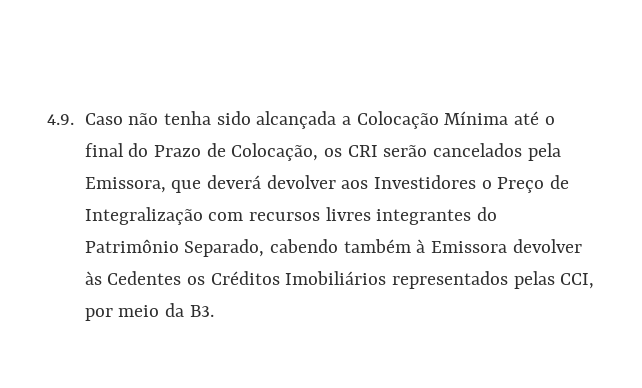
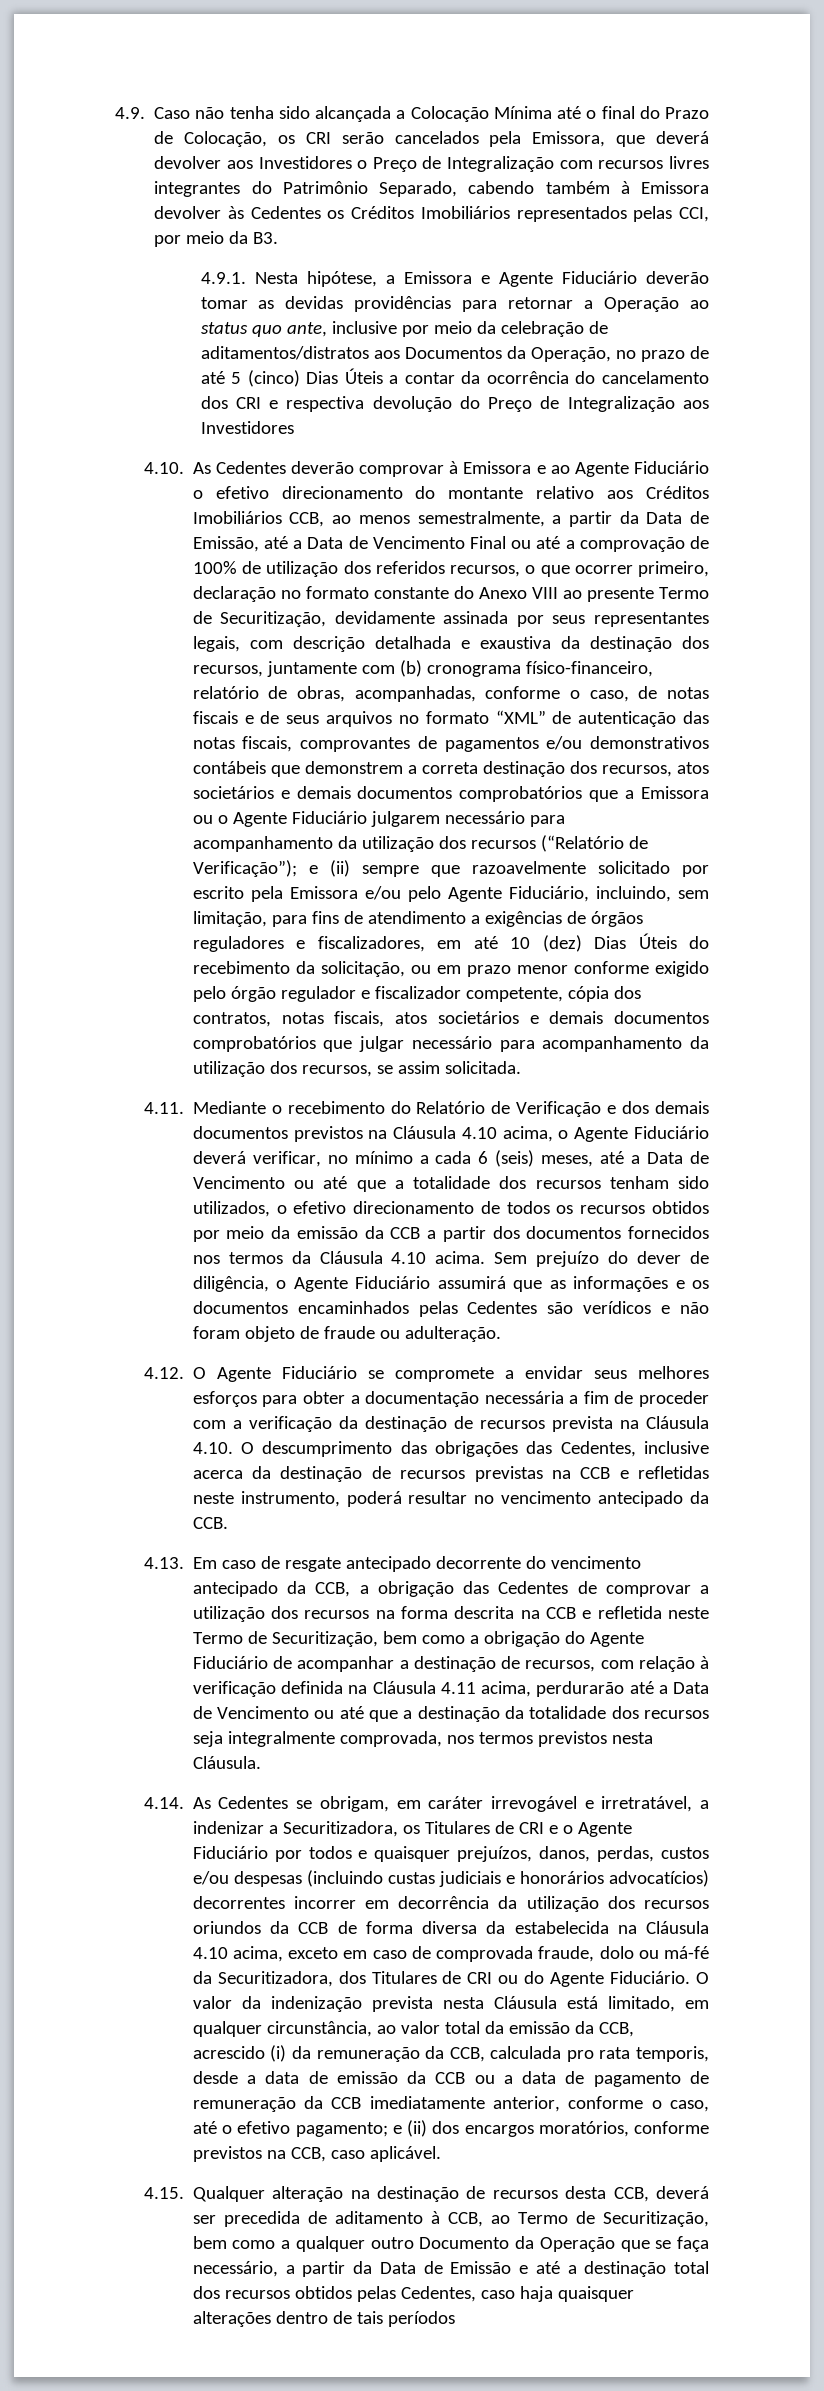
(214, 311) none -> [200,271,709,287] [200,296,709,312] [200,321,608,337] [200,346,709,362] [200,368,709,387] [200,396,709,412] [200,421,294,434] [143,461,709,477] [192,486,709,499] [192,511,709,527] [192,536,709,552] [192,561,709,577] [192,586,709,602] [192,611,709,627] [192,636,709,652] [192,660,653,677] [192,686,709,702] [192,710,710,727] [192,736,709,752] [192,761,709,777] [192,786,709,802] [192,811,565,827] [192,835,648,852] [192,860,709,877] [192,886,709,902] [192,911,643,927] [192,933,709,952] [192,961,709,977] [192,986,641,1002] [192,1011,709,1027] [192,1036,709,1052] [192,1061,521,1077] [143,1101,709,1117] [192,1126,709,1142] [192,1150,709,1167] [192,1176,709,1192] [192,1201,709,1217] [192,1226,709,1242] [192,1251,709,1267] [192,1276,709,1292] [192,1301,709,1317] [192,1326,501,1342] [143,1366,709,1382] [192,1391,709,1407] [192,1416,709,1432] [192,1441,709,1457] [192,1466,709,1482] [192,1491,709,1507] [192,1517,228,1529] [143,1556,641,1572] [192,1581,709,1597] [192,1606,710,1622] [192,1631,644,1647] [192,1656,709,1672] [192,1681,709,1697] [192,1706,710,1722] [192,1731,653,1747] [192,1756,261,1769] [143,1796,709,1812] [192,1821,632,1837] [192,1846,709,1862] [192,1870,709,1887] [192,1896,709,1912] [192,1921,709,1934] [192,1946,709,1962] [192,1971,709,1987] [192,1996,709,2012] [192,2021,634,2037] [192,2045,709,2062] [192,2071,709,2087] [192,2096,709,2112] [192,2120,709,2137] [192,2146,441,2162] [143,2186,709,2202] [192,2211,709,2227] [192,2236,709,2252] [192,2261,709,2277] [192,2286,634,2302] [192,2311,455,2327] // 4.9.1. Nesta hipótese, a Emissora e Agente Fiduciário deverão tomar as devidas providências para retornar a Operação ao status quo ante, inclusive por meio da celebração de aditamentos/distratos aos Documentos da Operação, no prazo de até 5 (cinco) Dias Úteis a contar da ocorrência do cancelamento dos CRI e respectiva devolução do Preço de Integralização aos Investidores // 4.10. As Cedentes deverão comprovar à Emissora e ao Agente Fiduciário o efetivo direcionamento do montante relativo aos Créditos Imobiliários CCB, ao menos semestralmente, a partir da Data de Emissão, até a Data de Vencimento Final ou até a comprovação de 100% de utilização dos referidos recursos, o que ocorrer primeiro, declaração no formato constante do Anexo VIII ao presente Termo de Securitização, devidamente assinada por seus representantes legais, com descrição detalhada e exaustiva da destinação dos recursos, juntamente com (b) cronograma físico-financeiro, relatório de obras, acompanhadas, conforme o caso, de notas fiscais e de seus arquivos no formato “XML” de autenticação das notas fiscais, comprovantes de pagamentos e/ou demonstrativos contábeis que demonstrem a correta destinação dos recursos, atos societários e demais documentos comprobatórios que a Emissora ou o Agente Fiduciário julgarem necessário para acompanhamento da utilização dos recursos (“Relatório de Verificação”); e (ii) sempre que razoavelmente solicitado por escrito pela Emissora e/ou pelo Agente Fiduciário, incluindo, sem limitação, para fins de atendimento a exigências de órgãos reguladores e fiscalizadores, em até 10 (dez) Dias Úteis do recebimento da solicitação, ou em prazo menor conforme exigido pelo órgão regulador e fiscalizador competente, cópia dos contratos, notas fiscais, atos societários e demais documentos comprobatórios que julgar necessário para acompanhamento da utilização dos recursos, se assim solicitada. // 4.11. Mediante o recebimento do Relatório de Verificação e dos demais documentos previstos na Cláusula 4.10 acima, o Agente Fiduciário deverá verificar, no mínimo a cada 6 (seis) meses, até a Data de Vencimento ou até que a totalidade dos recursos tenham sido utilizados, o efetivo direcionamento de todos os recursos obtidos por meio da emissão da CCB a partir dos documentos fornecidos nos termos da Cláusula 4.10 acima. Sem prejuízo do dever de diligência, o Agente Fiduciário assumirá que as informações e os documentos encaminhados pelas Cedentes são verídicos e não foram objeto de fraude ou adulteração. // 4.12. O Agente Fiduciário se compromete a envidar seus melhores esforços para obter a documentação necessária a fim de proceder com a verificação da destinação de recursos prevista na Cláusula 4.10. O descumprimento das obrigações das Cedentes, inclusive acerca da destinação de recursos previstas na CCB e refletidas neste instrumento, poderá resultar no vencimento antecipado da CCB. // 4.13. Em caso de resgate antecipado decorrente do vencimento antecipado da CCB, a obrigação das Cedentes de comprovar a utilização dos recursos na forma descrita na CCB e refletida neste Termo de Securitização, bem como a obrigação do Agente Fiduciário de acompanhar a destinação de recursos, com relação à verificação definida na Cláusula 4.11 acima, perdurarão até a Data de Vencimento ou até que a destinação da totalidade dos recursos seja integralmente comprovada, nos termos previstos nesta Cláusula. // 4.14. As Cedentes se obrigam, em caráter irrevogável e irretratável, a indenizar a Securitizadora, os Titulares de CRI e o Agente Fiduciário por todos e quaisquer prejuízos, danos, perdas, custos e/ou despesas (incluindo custas judiciais e honorários advocatícios) decorrentes incorrer em decorrência da utilização dos recursos oriundos da CCB de forma diversa da estabelecida na Cláusula 4.10 acima, exceto em caso de comprovada fraude, dolo ou má-fé da Securitizadora, dos Titulares de CRI ou do Agente Fiduciário. O valor da indenização prevista nesta Cláusula está limitado, em qualquer circunstância, ao valor total da emissão da CCB, acrescido (i) da remuneração da CCB, calculada pro rata temporis, desde a data de emissão da CCB ou a data de pagamento de remuneração da CCB imediatamente anterior, conforme o caso, até o efetivo pagamento; e (ii) dos encargos moratórios, conforme previstos na CCB, caso aplicável. // 4.15. Qualquer alteração na destinação de recursos desta CCB, deverá ser precedida de aditamento à CCB, ao Termo de Securitização, bem como a qualquer outro Documento da Operação que se faça necessário, a partir da Data de Emissão e até a destinação total dos recursos obtidos pelas Cedentes, caso haja quaisquer alterações dentro de tais períodos

